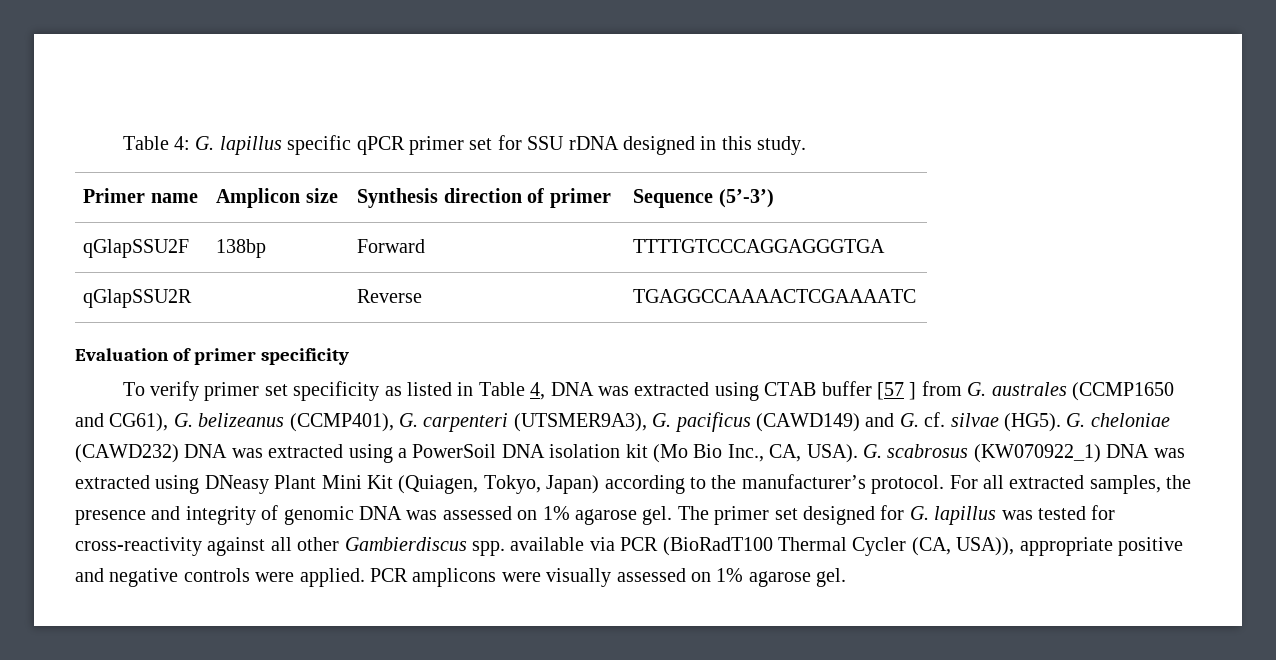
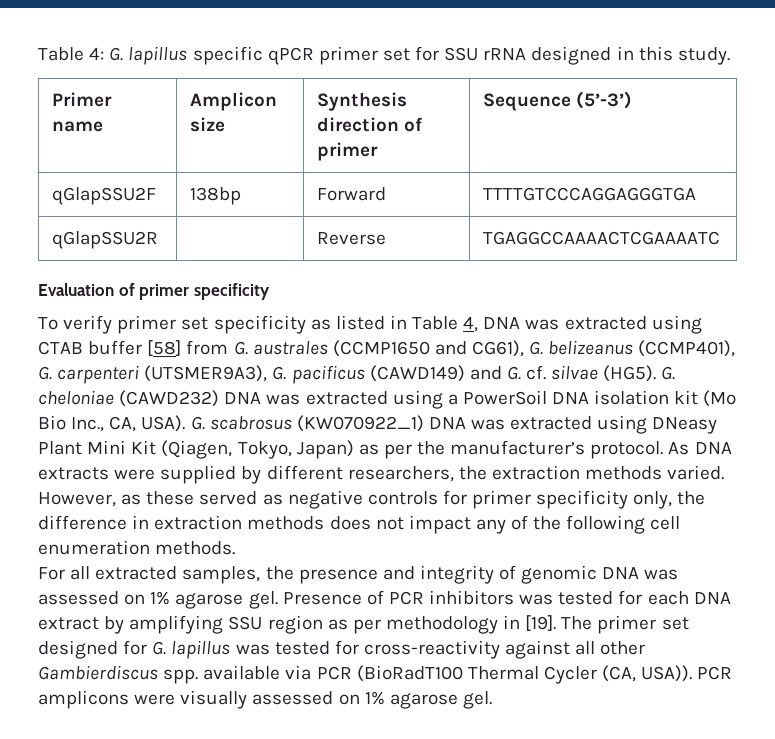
[568,136,619,150] rDNA -> [483,48,527,60] rRNA
[877,382,917,400] [57 ] -> [147,340,182,356] [58]
[398,475,479,494] (Quiagen, -> [161,440,233,459] (Qiagen,
[604,475,706,494] according to -> [358,444,412,459] as per
(945, 484) none -> [668,442,732,455] [38,465,725,484] [38,490,706,509] [38,515,681,534] [38,540,236,555] As DNA extracts were supplied by different researchers, the extraction methods varied. However, as these served as negative controls for primer specificity only, the difference in extraction methods does not impact any of the following cell enumeration methods. //
(673, 515) none -> [282,590,731,605] [38,615,557,634] Presence of PCR inhibitors was tested for each DNA extract by amplifying SSU region as per methodology in [19].
[956,537,1183,556] [75,568,365,587] USA)), appropriate positive and negative controls were applied. -> [641,665,693,682] USA)).

